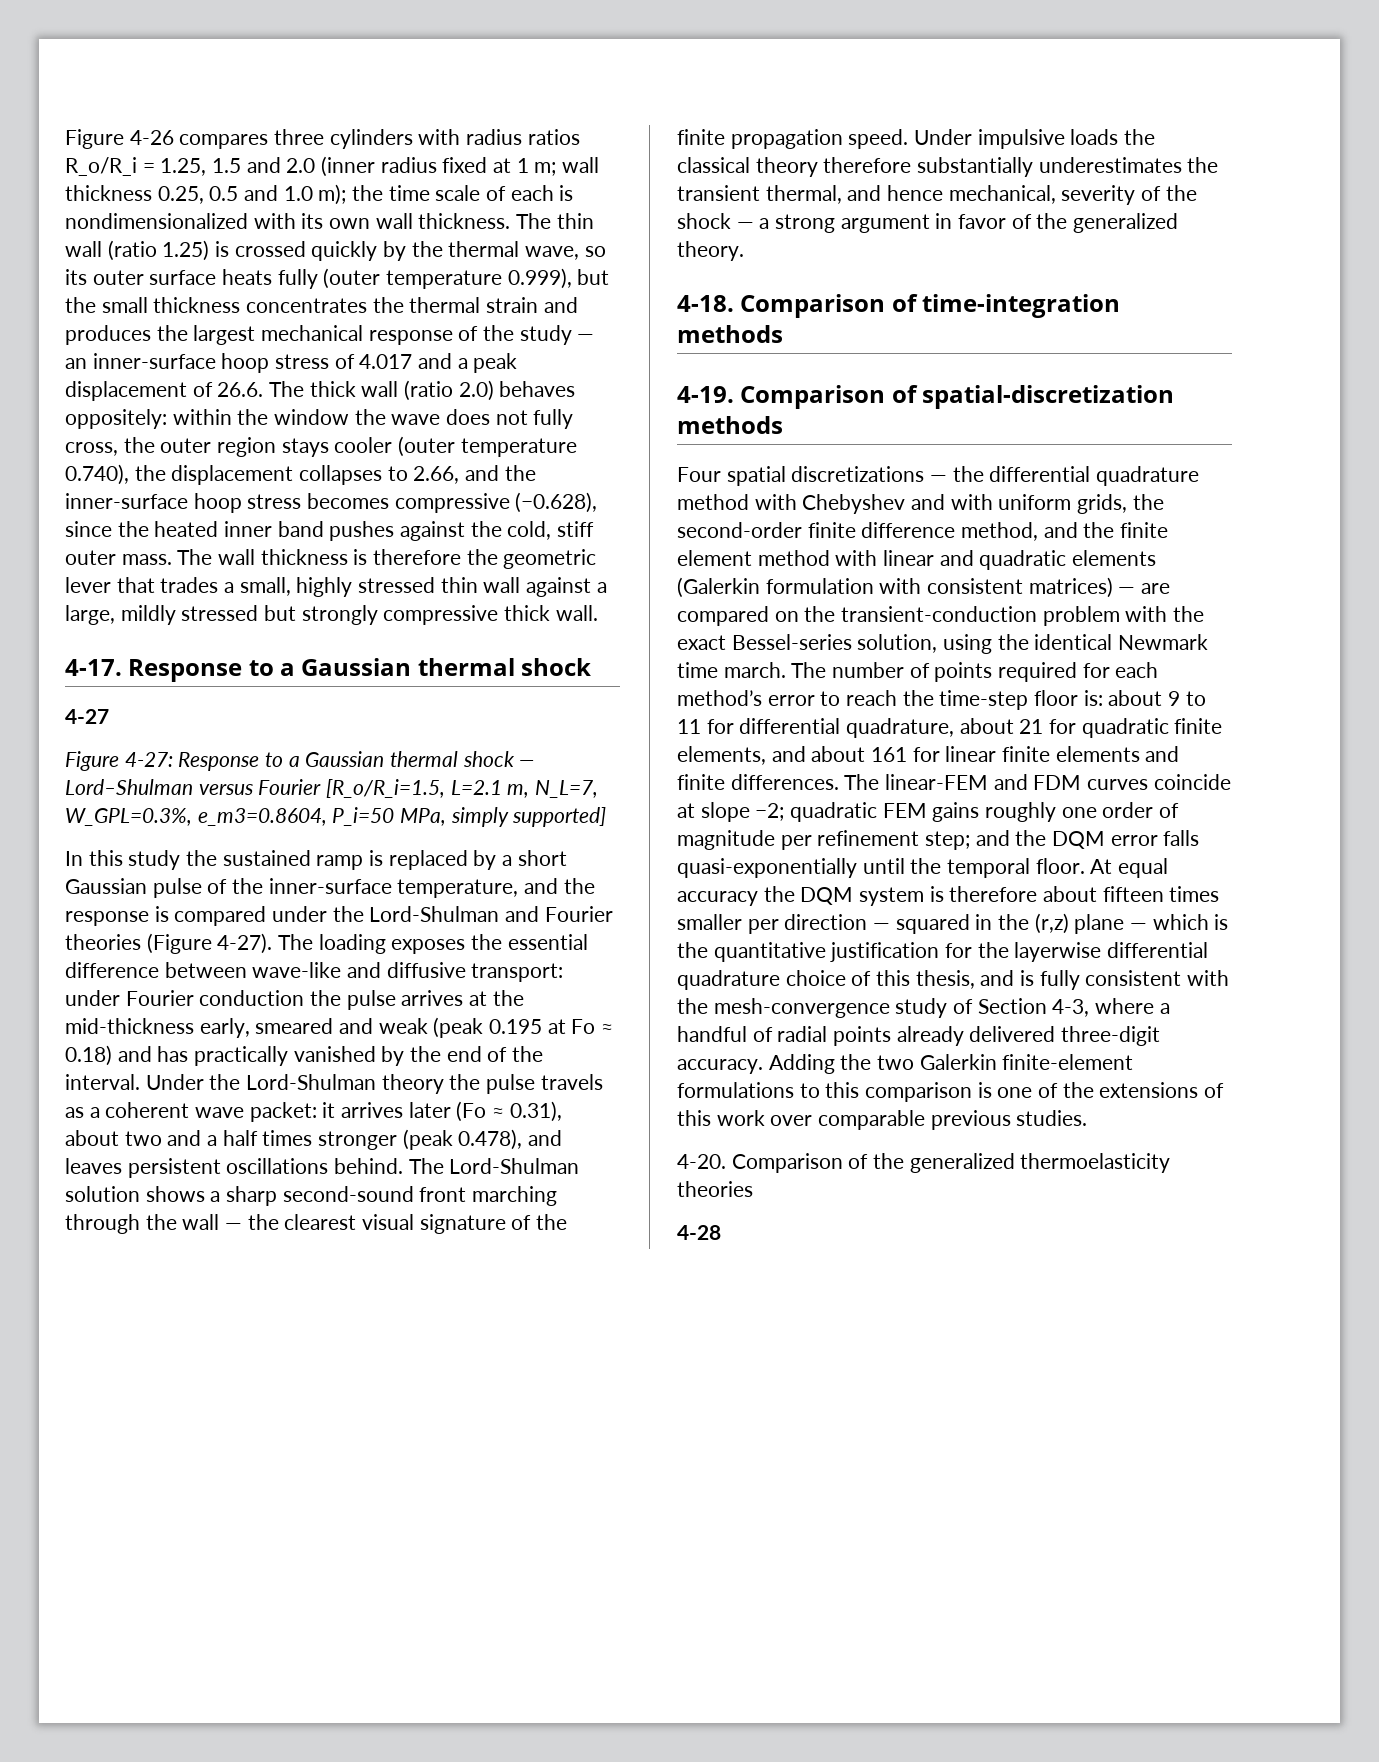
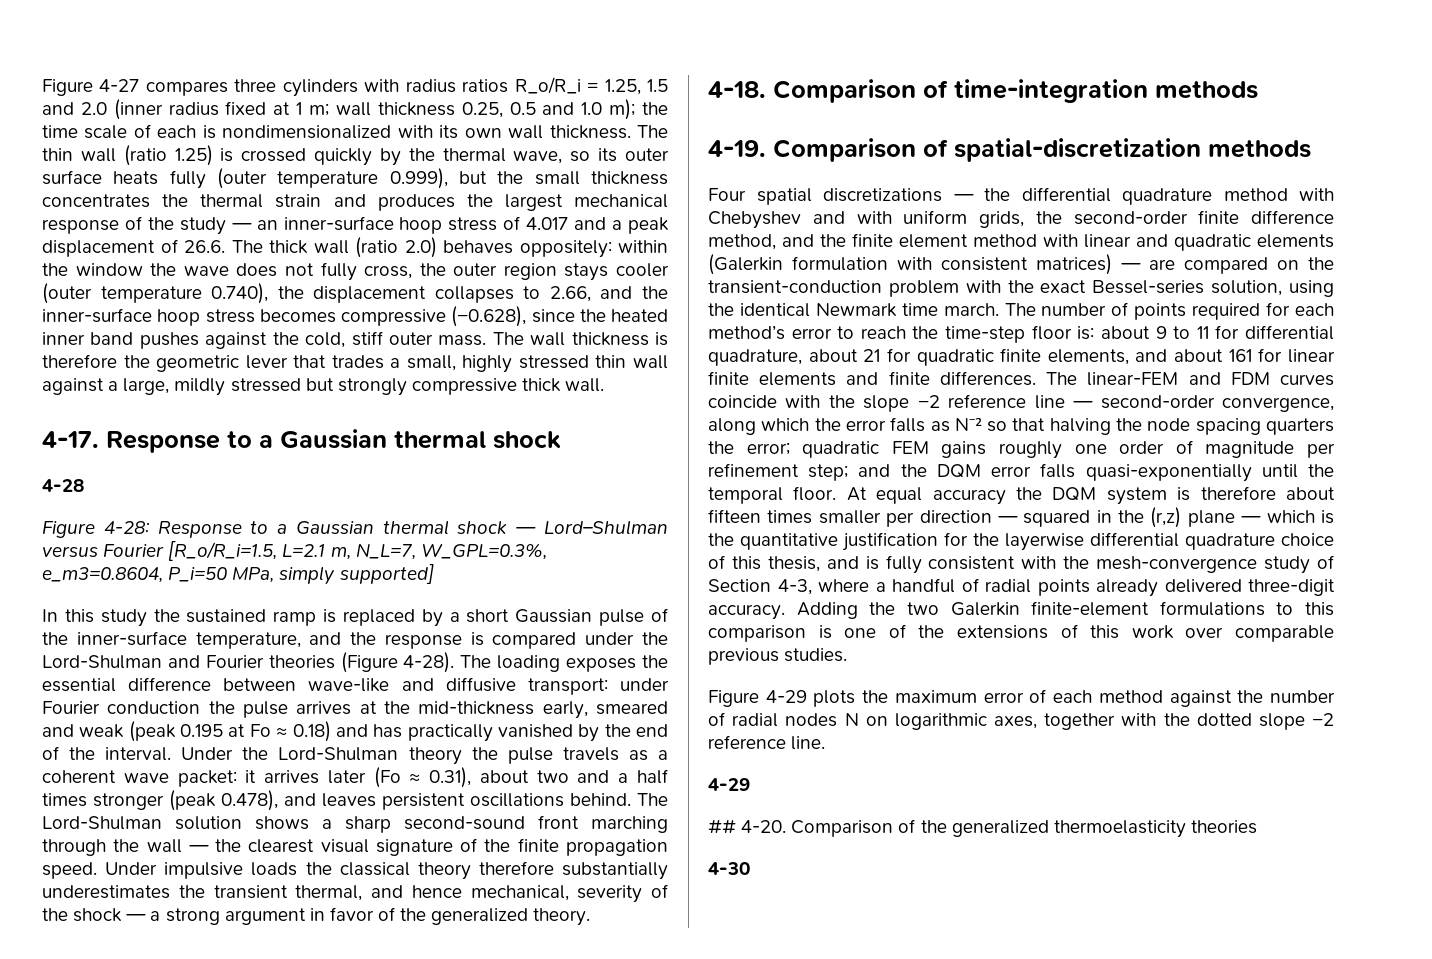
[65,129,174,149] Figure 4-26 -> [42,79,140,96] Figure 4-27
[65,709,109,724] [65,751,173,771] 4-27 // Figure 4-27: -> [42,479,84,492] [42,521,150,538] 4-28 // Figure 4-28:
[217,933,273,954] 4-27). -> [403,652,455,673] 4-28).
[677,802,785,822] at slope −2; -> [785,394,1334,412] [708,417,1334,435] [708,441,790,455] with the slope −2 reference line — second-order convergence, along which the error falls as N⁻² so that halving the node spacing quarters the error;
(1088, 1118) none -> [708,689,1335,707] [708,712,1334,730] [708,735,826,750] [708,778,750,791] [708,819,736,834] Figure 4-29 plots the maximum error of each method against the number of radial nodes N on logarithmic axes, together with the dotted slope −2 reference line. // 4-29 // ##
[677,1225,721,1240] 4-28 -> [708,862,750,875] 4-30

